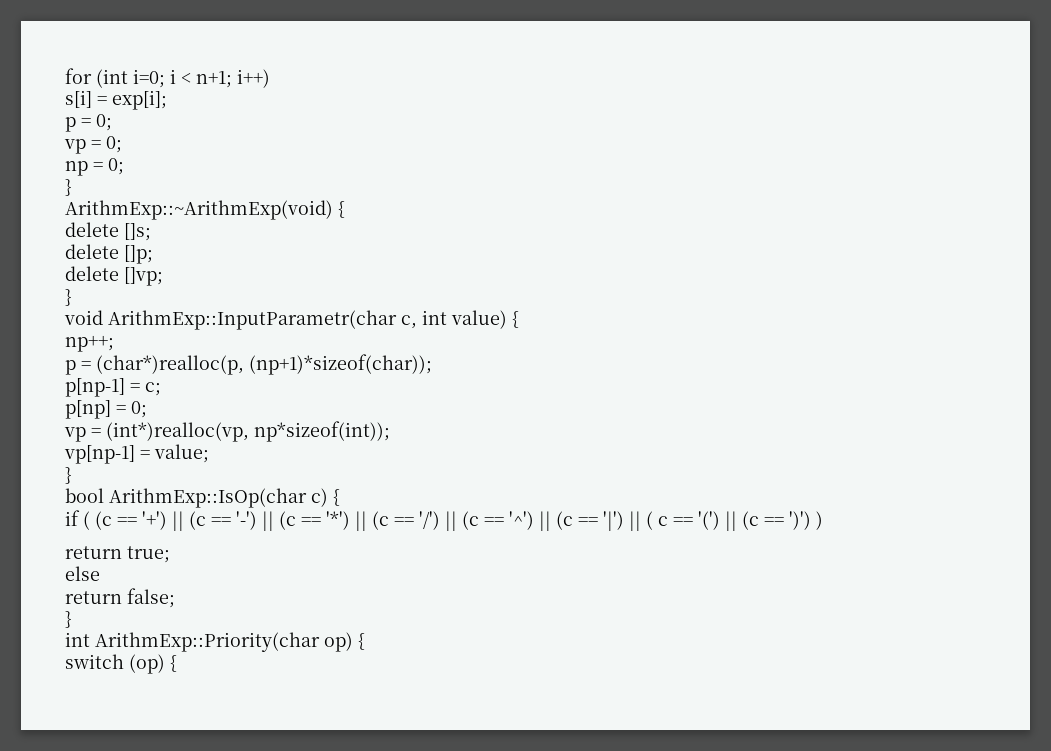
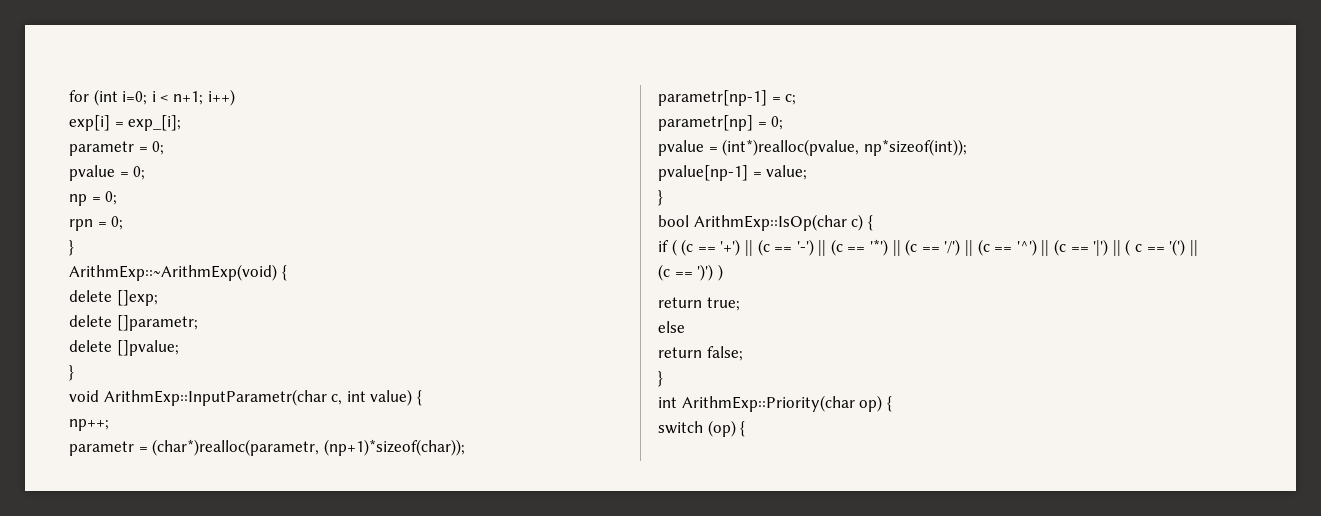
[65,90,167,110] [65,114,112,132] [64,139,86,154] s[i] = exp[i]; // p = 0; // vp -> [69,115,182,131] [69,141,165,156] [69,165,115,181] exp[i] = exp_[i]; // parametr = 0; // pvalue
(124, 166) none -> [69,216,124,231] // rpn = 0;
[124,223,151,241] [65,244,153,264] [65,266,163,286] []s; // delete []p; // delete []vp; -> [116,290,158,306] [69,315,198,331] [69,340,179,356] []exp; // delete []parametr; // delete []pvalue;
[65,355,244,375] p = (char*)realloc(p, -> [69,439,320,456] parametr = (char*)realloc(parametr,
[65,378,125,397] p[np-1] -> [658,90,767,106] parametr[np-1]
[65,400,147,419] [64,422,249,442] p[np] = 0; // vp = (int*)realloc(vp, -> [658,115,784,131] [658,139,860,156] parametr[np] = 0; // pvalue = (int*)realloc(pvalue,
[64,445,135,464] vp[np-1] -> [658,165,748,181] pvalue[np-1]

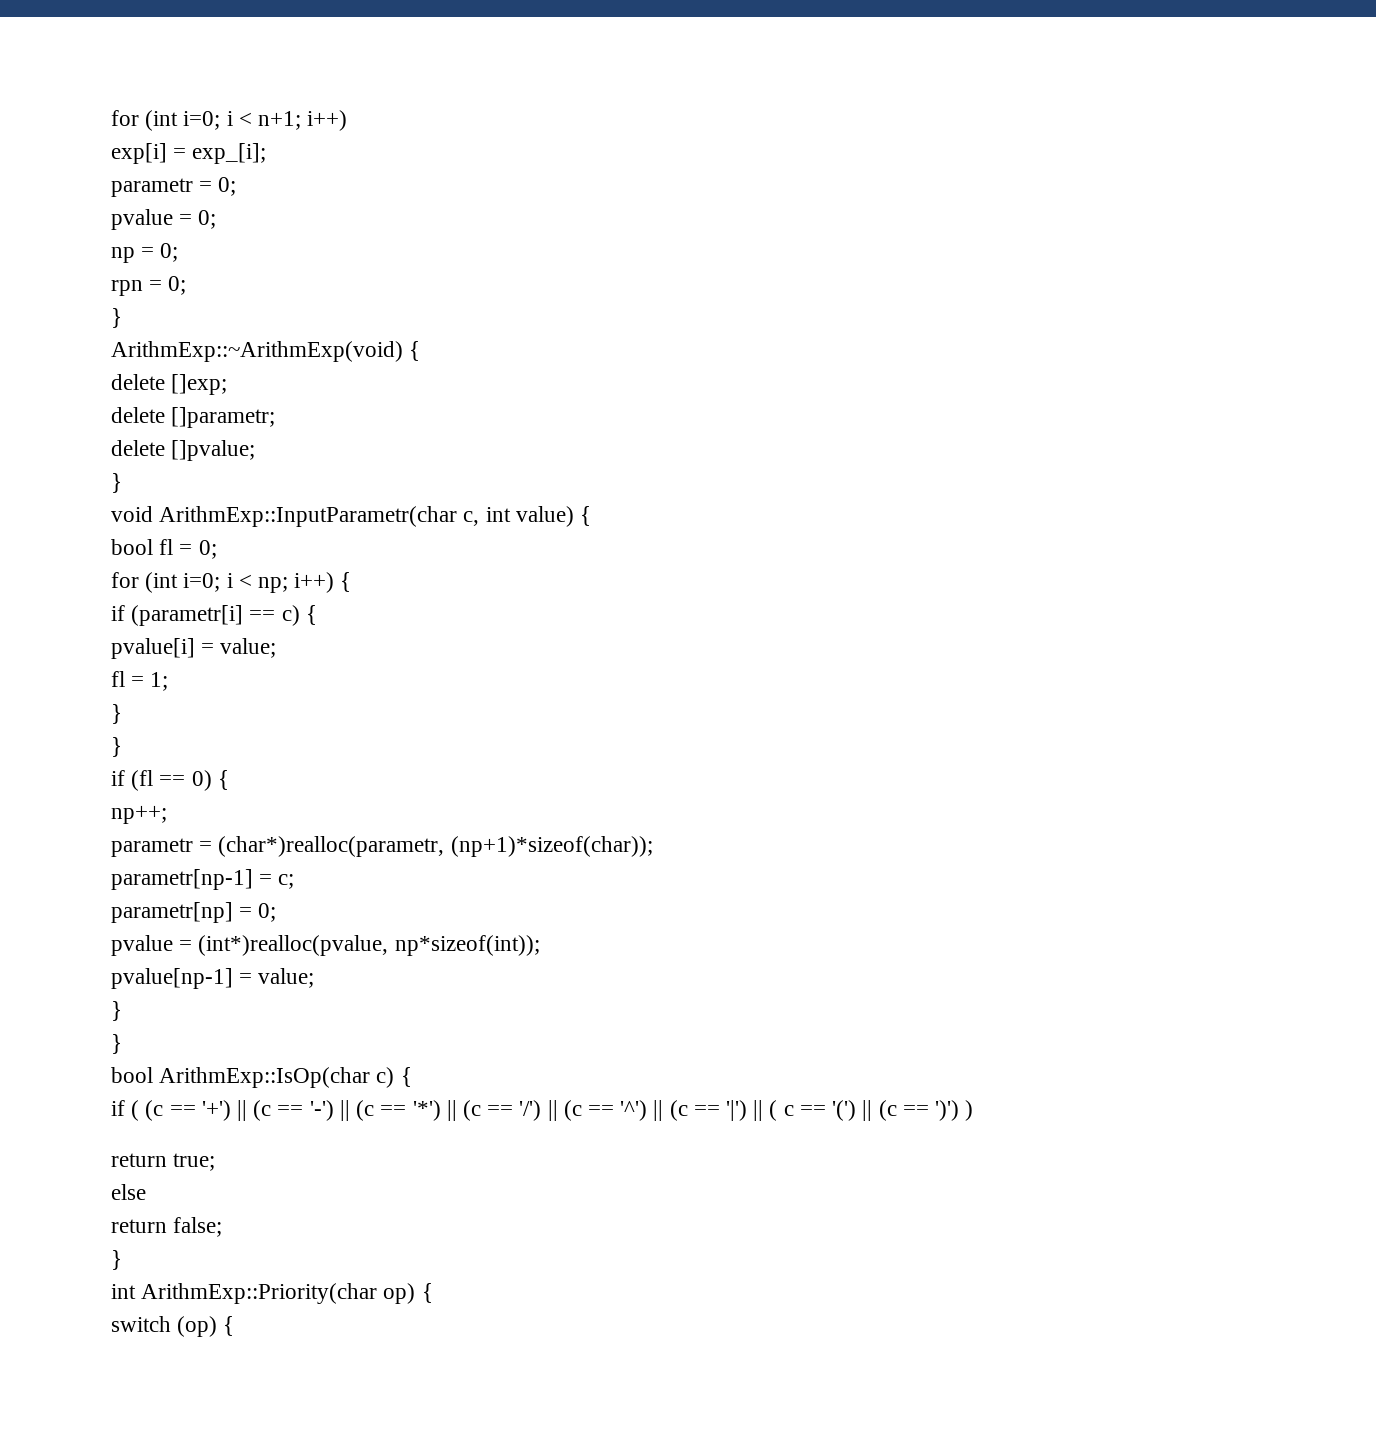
(422, 398) none -> [111,539,217,559] [111,572,352,593] [111,605,317,626] [111,638,277,659] [111,671,169,691] [111,704,122,724] [111,737,122,757] [111,770,229,791] // bool fl = 0; // for (int i=0; i < np; i++) { // if (parametr[i] == c) { // pvalue[i] = value; // fl = 1; // } // } // if (fl == 0) {
(663, 198) none -> [111,1034,122,1054] // }

